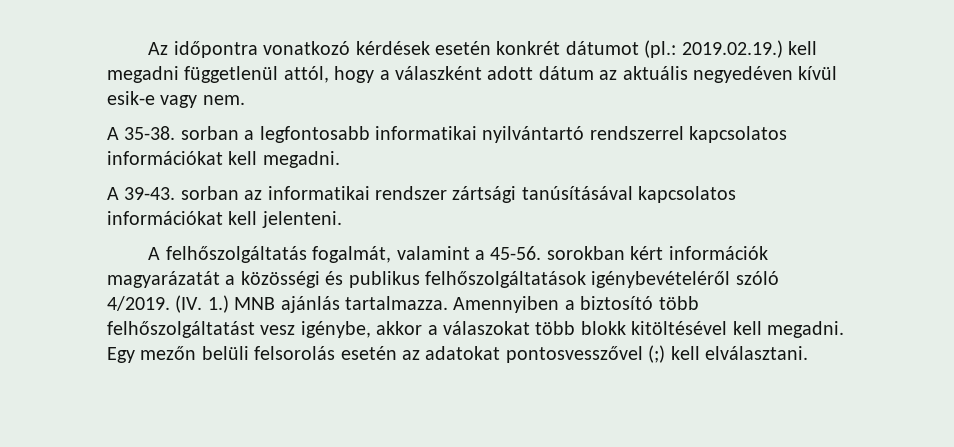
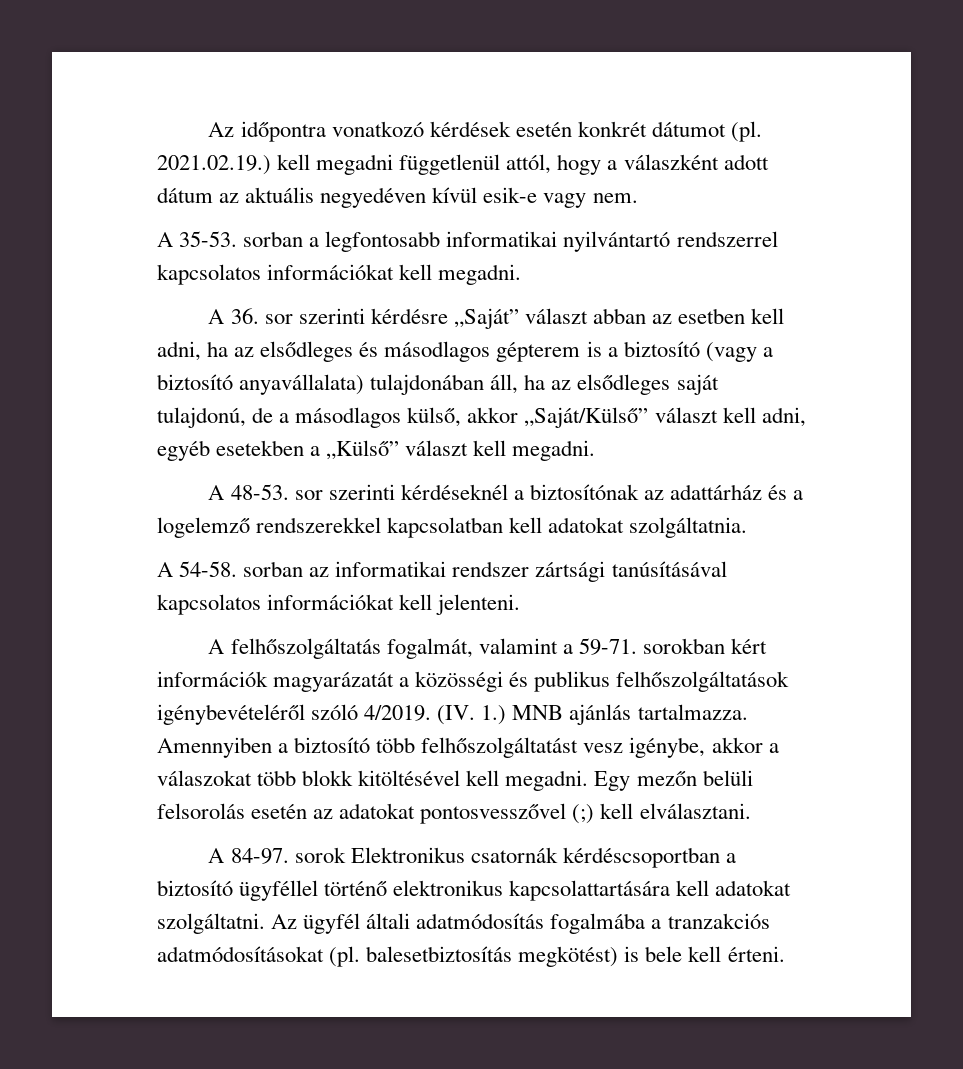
[644,40,783,58] (pl.: 2019.02.19.) -> [730,121,762,142] [157,155,271,175] (pl. 2021.02.19.)
[124,126,176,140] 35-38. -> [179,231,238,247] 35-53.
[124,187,176,200] 39-43. -> [230,308,785,329] [157,341,773,362] [157,374,719,395] [157,407,806,428] [157,440,596,461] [208,484,804,500] [157,517,748,538] [157,561,238,577] 36. sor szerinti kérdésre „Saját” választ abban az esetben kell adni, ha az elsődleges és másodlagos gépterem is a biztosító (vagy a biztosító anyavállalata) tulajdonában áll, ha az elsődleges saját tulajdonú, de a másodlagos külső, akkor „Saját/Külső” választ kell adni, egyéb esetekben a „Külső” választ kell megadni. // A 48-53. sor szerinti kérdéseknél a biztosítónak az adattárház és a logelemző rendszerekkel kapcsolatban kell adatokat szolgáltatnia. // A 54-58.
[490,246,542,260] 45-56. -> [578,638,637,655] 59-71.
(808, 353) none -> [208,847,736,868] [157,880,792,901] [157,913,770,934] [157,946,785,967] // A 84-97. sorok Elektronikus csatornák kérdéscsoportban a biztosító ügyféllel történő elektronikus kapcsolattartására kell adatokat szolgáltatni. Az ügyfél általi adatmódosítás fogalmába a tranzakciós adatmódosításokat (pl. balesetbiztosítás megkötést) is bele kell érteni.

